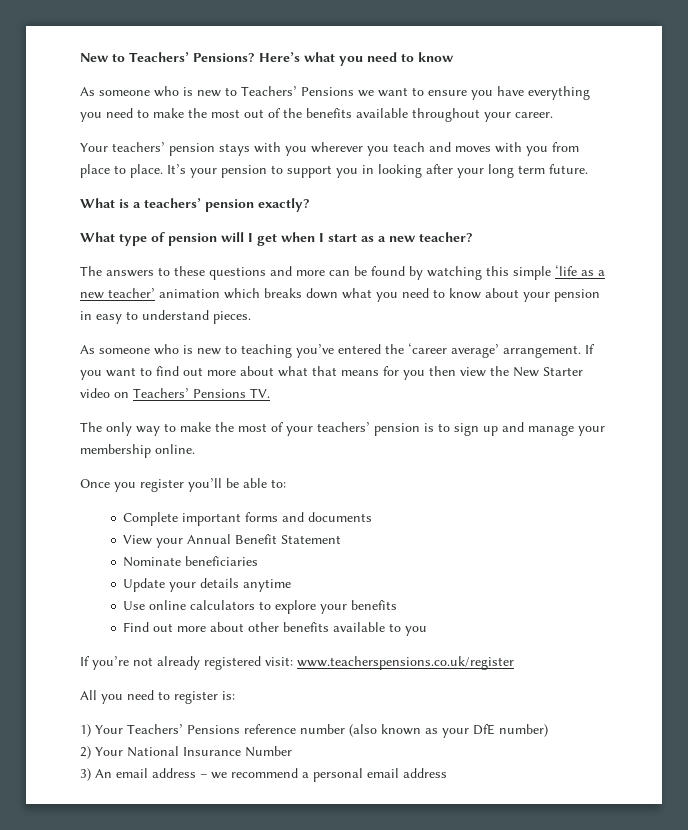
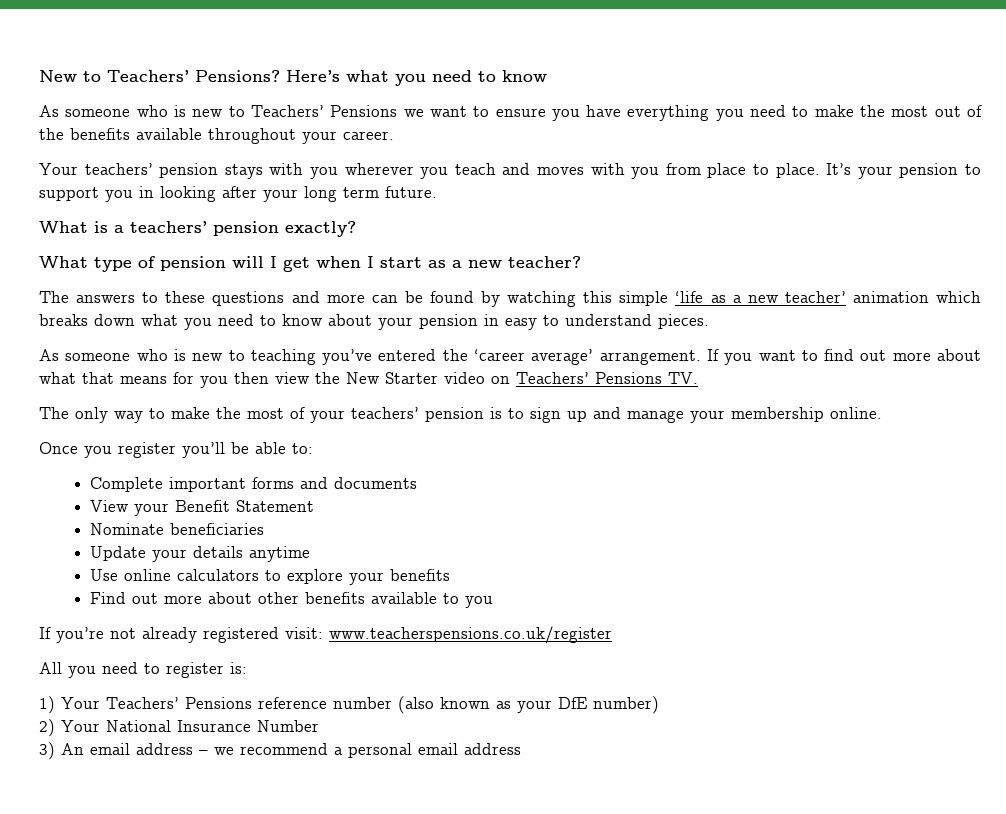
[187,534,232,544] Annual -> (169, 509) none

